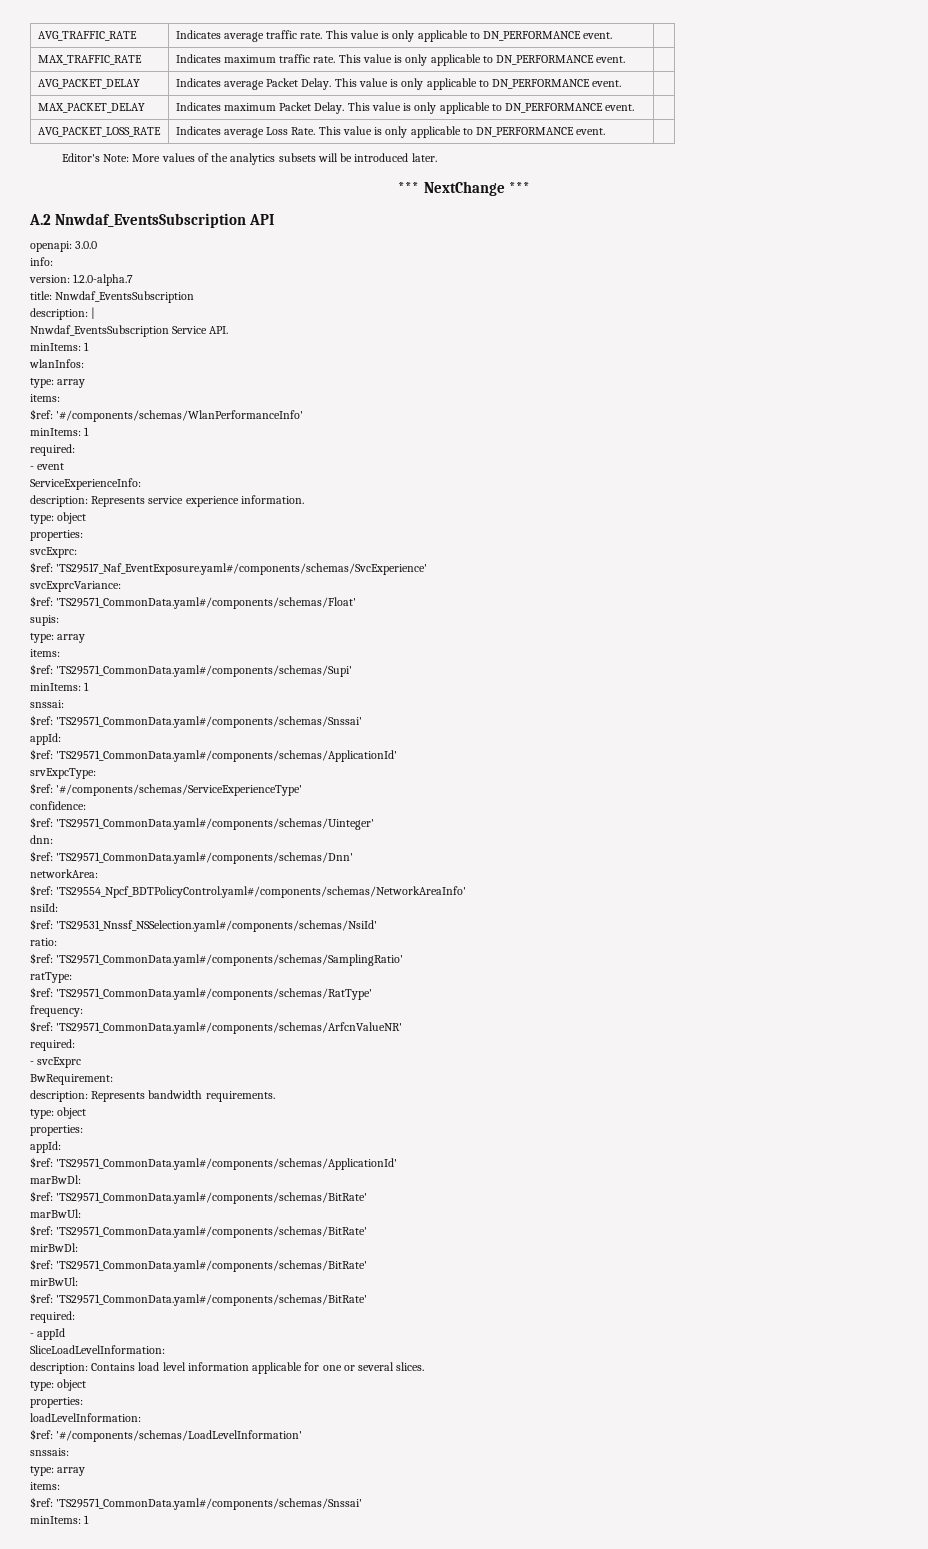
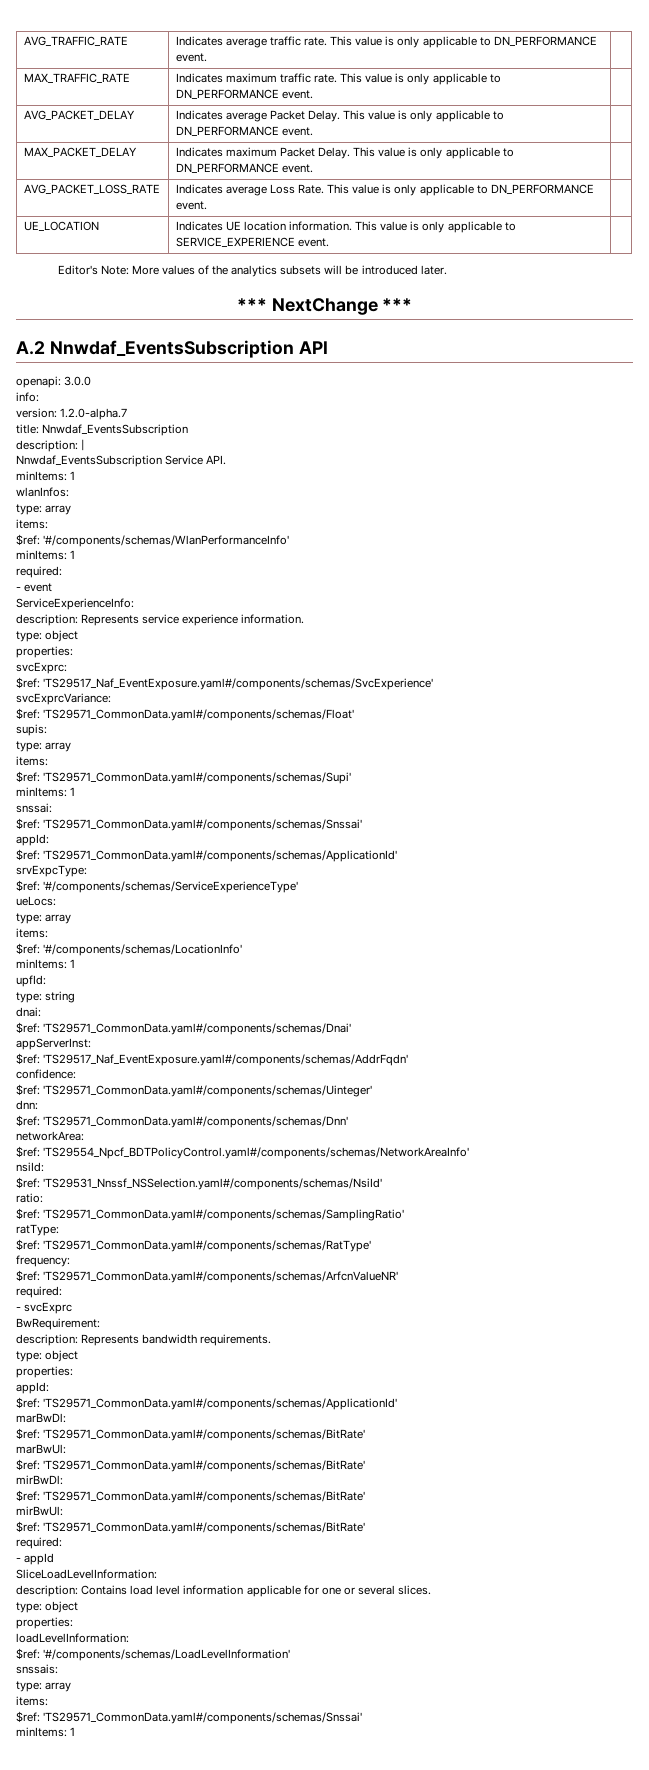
(606, 131) none -> [23,221,99,231] [175,221,516,233] [175,237,329,247] // UE_LOCATION | Indicates UE location information. This value is only applicable to SERVICE_EXPERIENCE event. |
(303, 790) none -> [16,896,56,906] [16,913,72,924] [16,928,48,938] [16,943,243,956] [16,959,76,969] [16,975,46,987] [16,991,76,1003] [16,1007,41,1017] [16,1022,352,1035] [16,1038,91,1050] [16,1053,409,1066] // ueLocs: // type: array // items: // $ref: '#/components/schemas/LocationInfo' // minItems: 1 // upfId: // type: string // dnai: // $ref: 'TS29571_CommonData.yaml#/components/schemas/Dnai' // appServerInst: // $ref: 'TS29517_Naf_EventExposure.yaml#/components/schemas/AddrFqdn'

